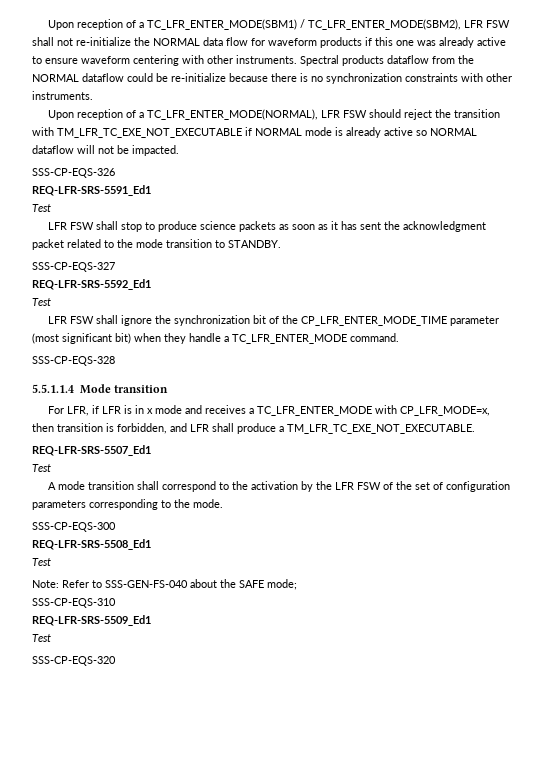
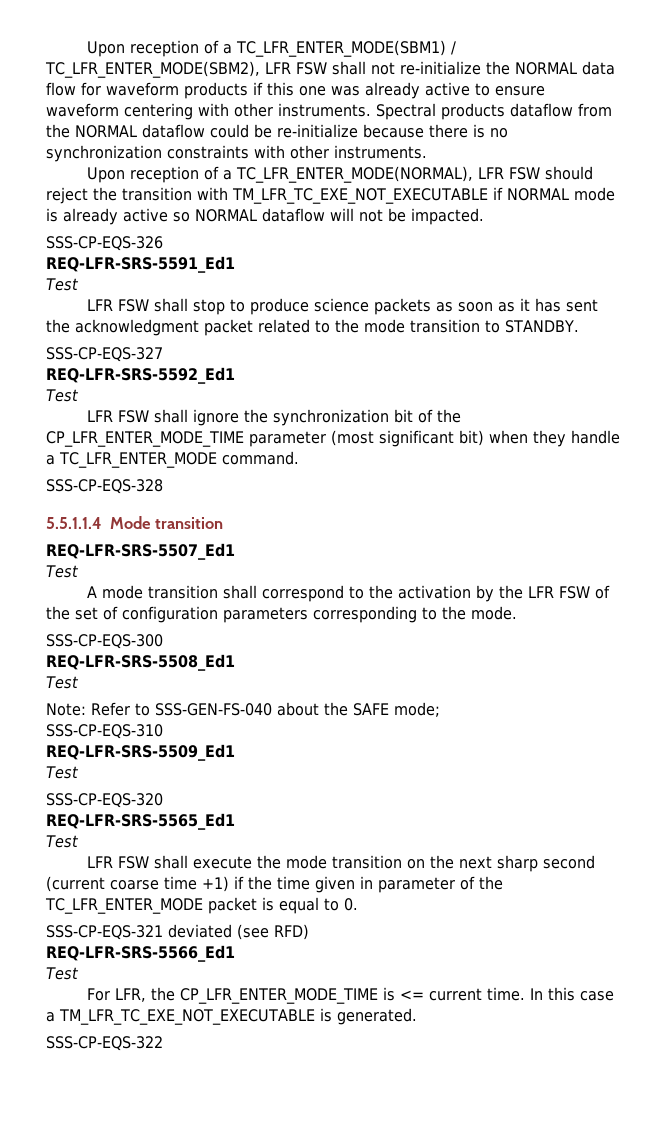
[48,405,491,416] [32,423,475,434] // For LFR, if LFR is in x mode and receives a TC_LFR_ENTER_MODE with CP_LFR_MODE=x, then transition is forbidden, and LFR shall produce a TM_LFR_TC_EXE_NOT_EXECUTABLE. -> (224, 523) none
(116, 661) none -> [46,813,235,830] [46,835,79,848] [87,855,596,872] [46,876,503,893] [45,897,358,914] [46,924,309,940] [46,945,235,962] [46,967,79,980] [87,987,615,1004] [46,1008,417,1025] [46,1036,163,1051] // REQ-LFR-SRS-5565_Ed1 // Test // LFR FSW shall execute the mode transition on the next sharp second (current coarse time +1) if the time given in parameter of the TC_LFR_ENTER_MODE packet is equal to 0. // SSS-CP-EQS-321 deviated (see RFD) // REQ-LFR-SRS-5566_Ed1 // Test // For LFR, the CP_LFR_ENTER_MODE_TIME is <= current time. In this case a TM_LFR_TC_EXE_NOT_EXECUTABLE is generated. // SSS-CP-EQS-322

